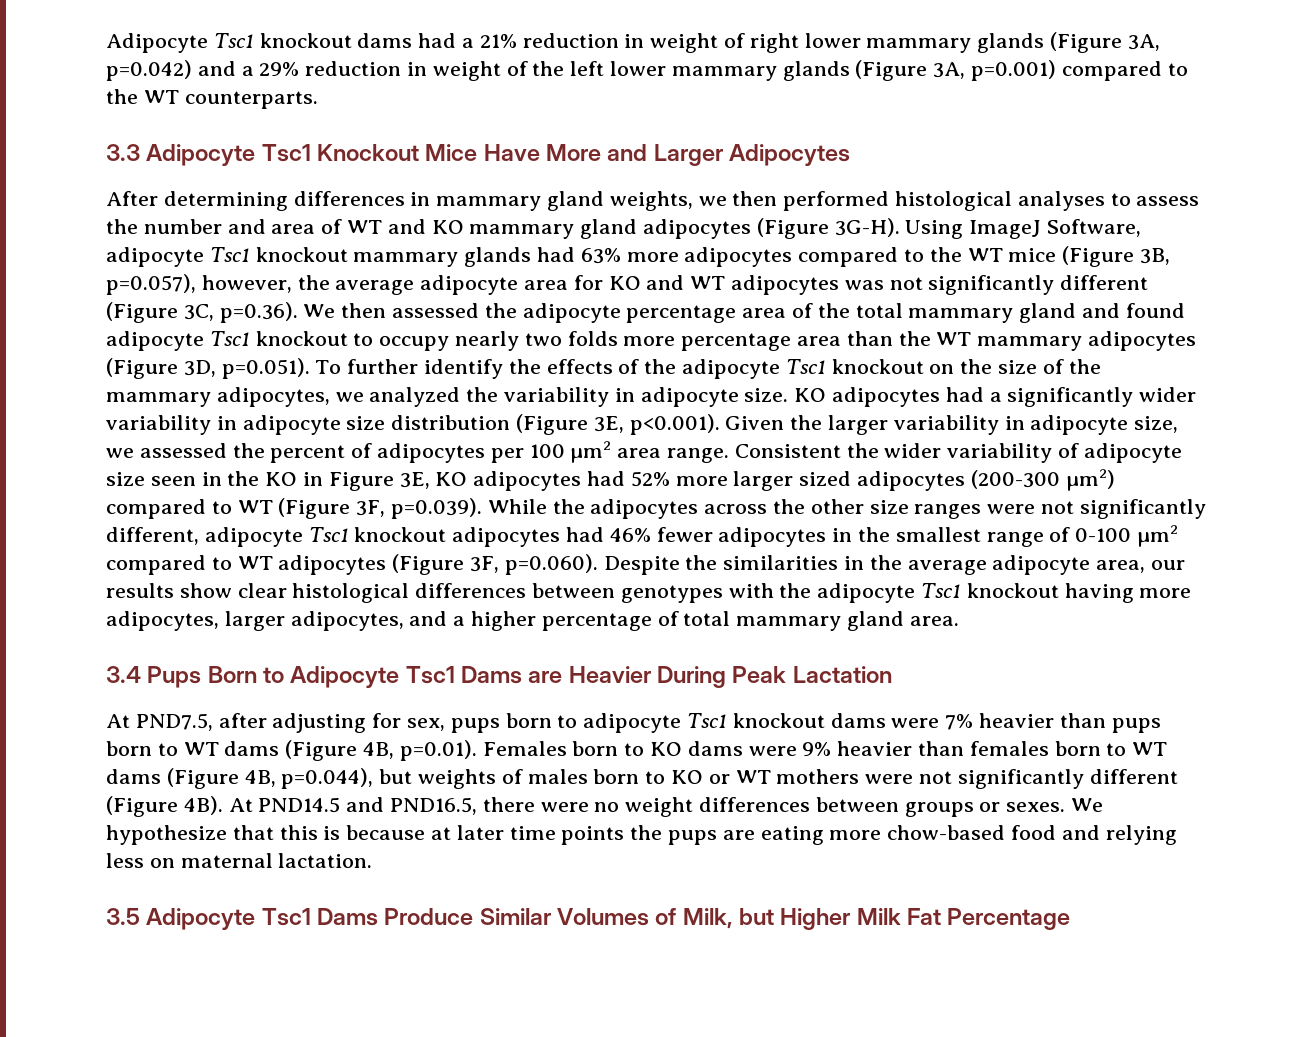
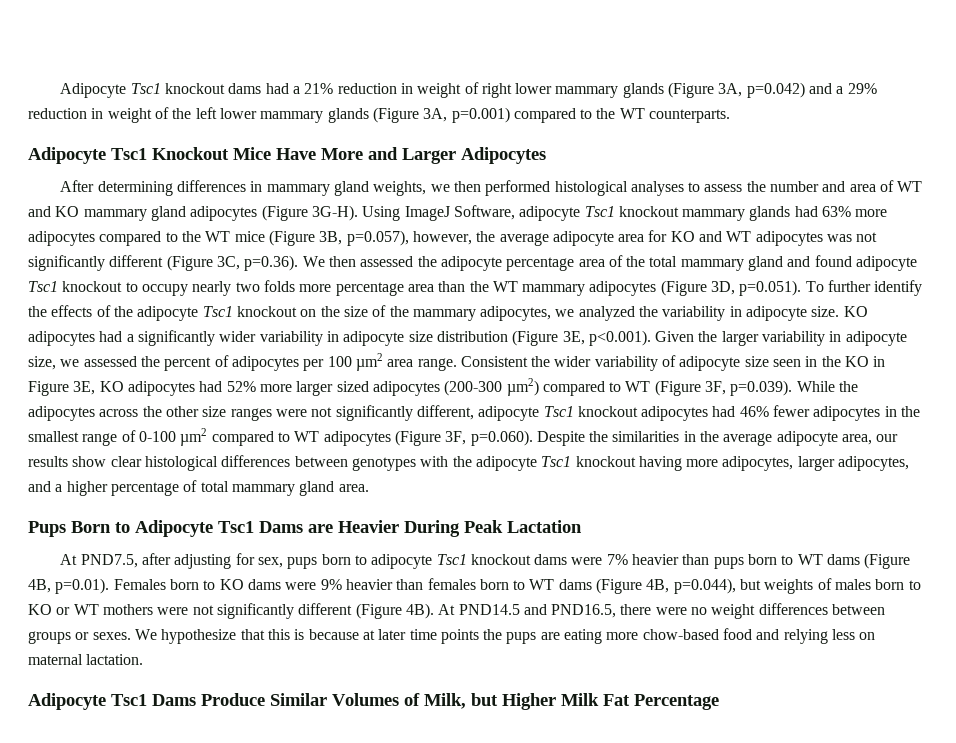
[106,144,140,161] 3.3 -> (731, 116) none
[106,666,141,683] 3.4 -> (369, 488) none
[106,908,140,925] 3.5 -> (144, 659) none

